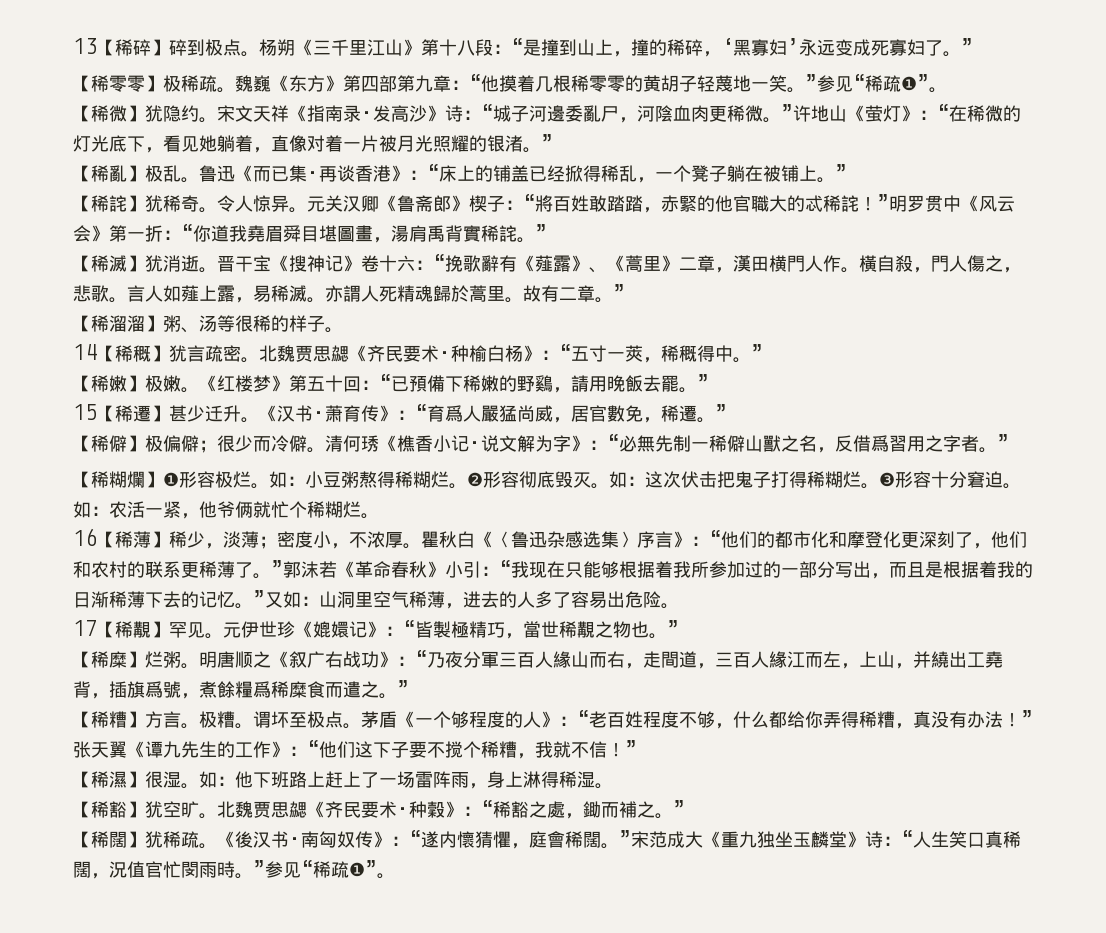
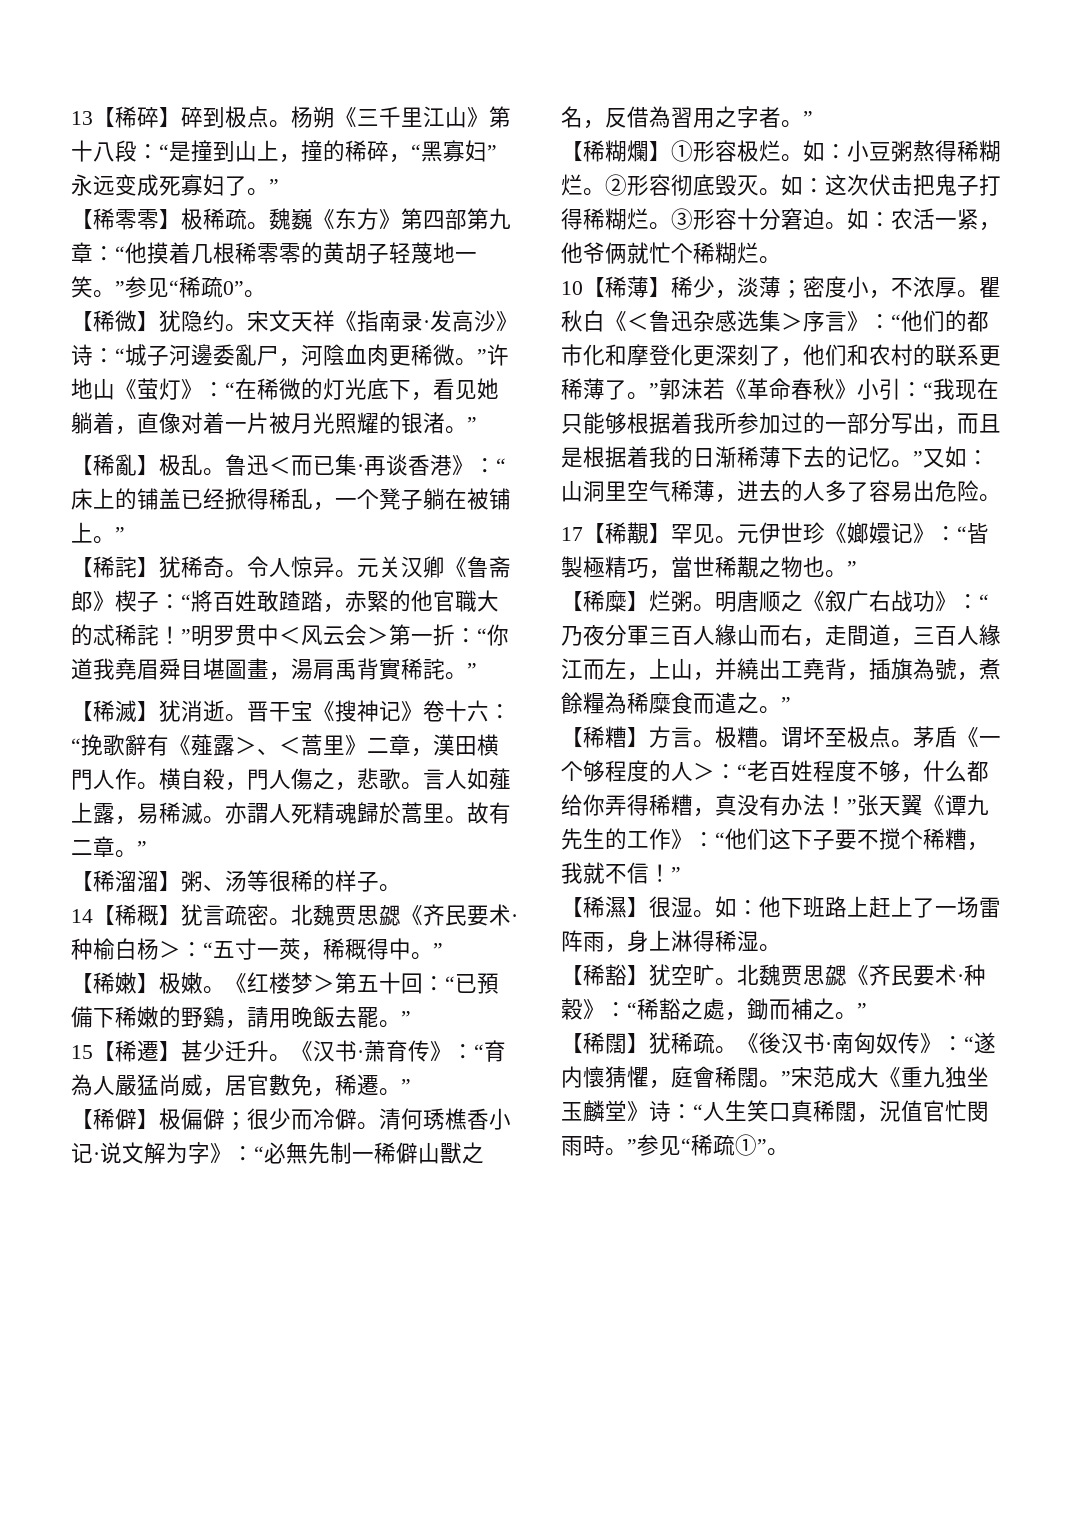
[721,38,799,56] ‘黑寡妇’ -> [411,140,497,162] “黑寡妇”
[901,74,929,91] ❶” -> [223,281,244,295] 0”
[235,165,253,182] 《 -> [269,457,291,474] ＜
[607,195,625,212] 踏 -> [279,590,301,611] 蹅
[961,195,1015,212] [73,225,109,242] 《风云会》 -> [279,624,389,646] ＜风云会＞
[571,255,625,273] 》、《 -> [235,737,301,755] ＞、＜
[859,255,877,272] 橫 -> [159,768,181,790] 横
[523,345,541,362] 》 -> [159,941,181,958] ＞
[271,375,289,392] 》 -> [313,975,335,992] ＞
[445,405,463,422] 爲 -> [71,1074,93,1096] 為
[379,435,397,452] 《 -> (445, 1119) none
[871,435,889,452] 爲 -> [649,106,671,128] 為
[163,472,179,487] ❶ -> [671,140,693,162] ①
[467,472,483,487] ❷ -> [605,174,627,196] ②
[879,472,895,487] ❸ -> [671,208,693,230] ③
[73,528,97,546] 16 -> [561,281,583,295] 10
[493,531,511,548] 〈 -> [627,313,649,330] ＜
[619,531,637,548] 〉 -> [781,313,803,330] ＞
[313,621,331,638] 媲 -> [847,522,869,544] 嫏
[145,681,163,698] 爲 -> [913,658,935,680] 為
[253,681,271,698] 爲 -> [605,692,627,714] 為
[541,711,559,728] 》 -> [693,763,715,780] ＞
[349,860,377,877] ❶” -> [735,1134,767,1156] ①”

